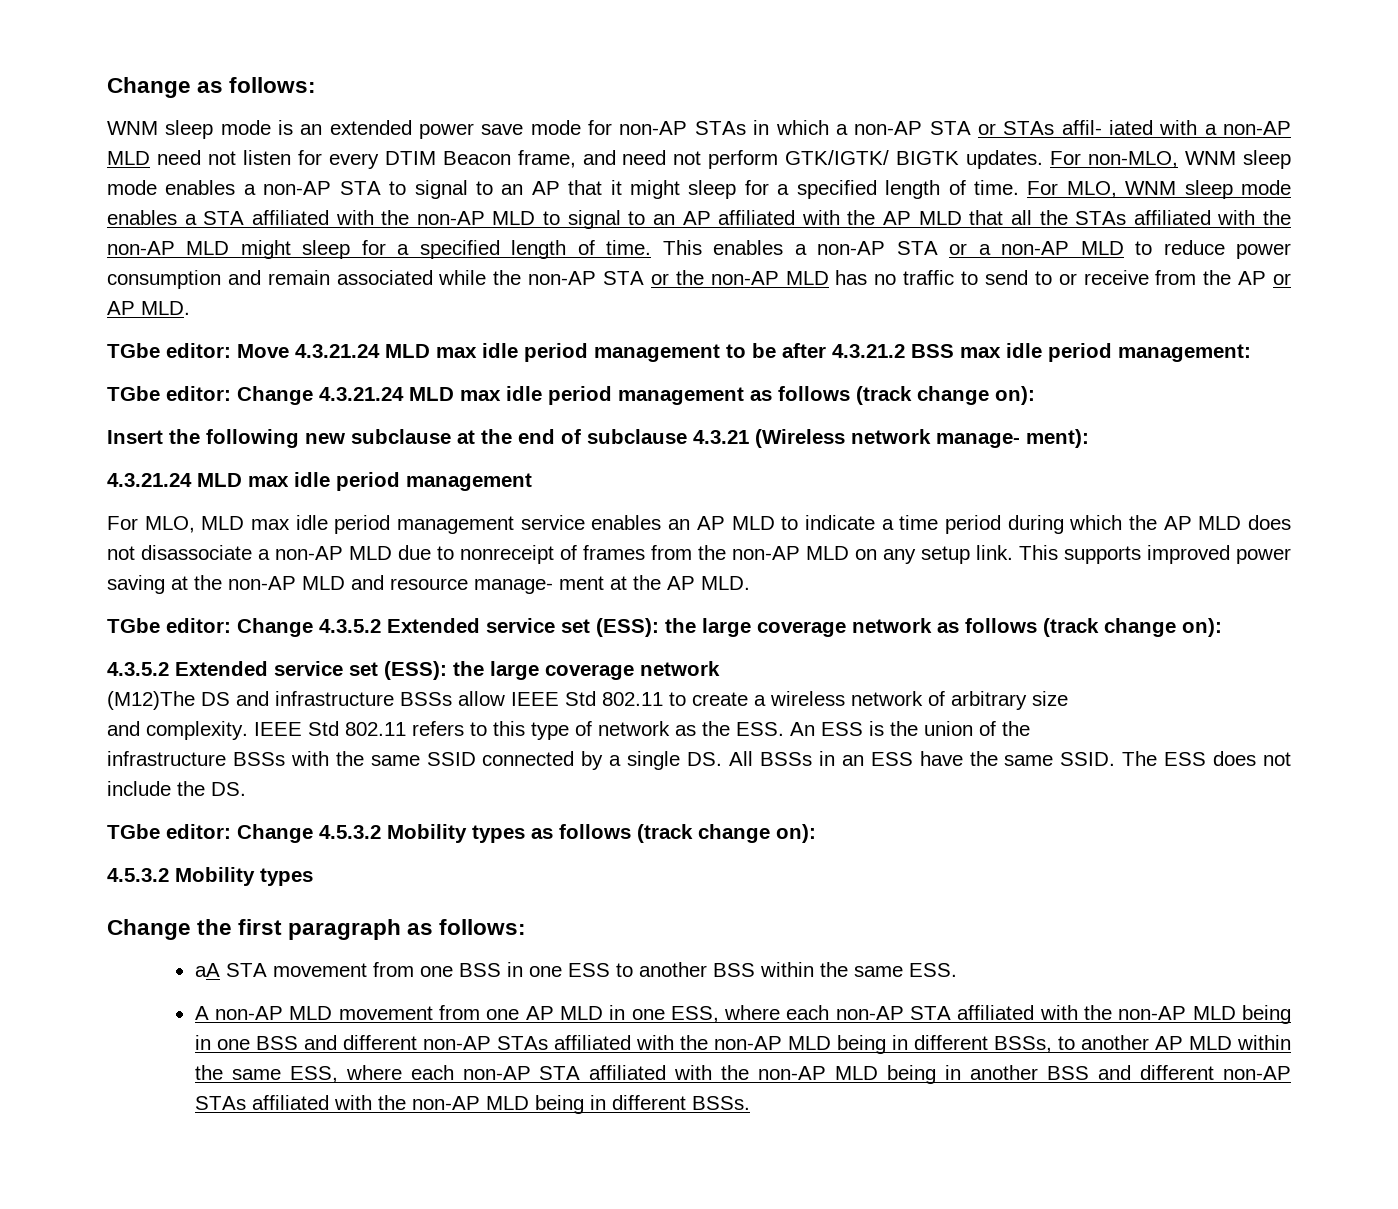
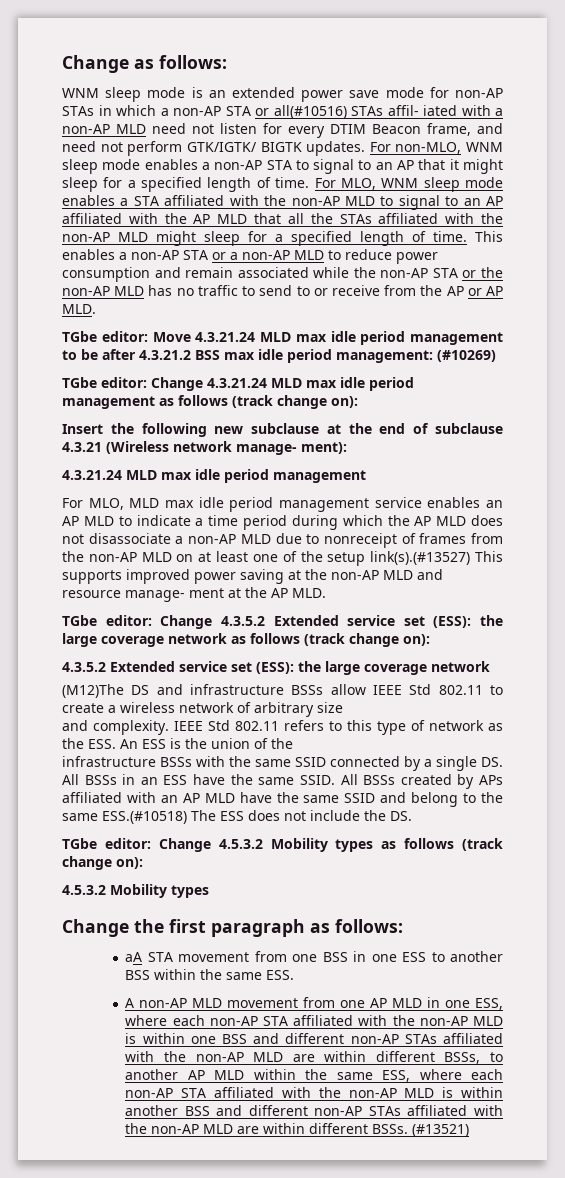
(996, 129) none -> [273,105,347,119] all(#10516)
(1251, 353) none -> [437,350,496,362] (#10269)
[883,545,1013,564] any setup link. -> [198,551,471,566] at least one of the setup link(s).(#13527)
(1116, 759) none -> [340,774,504,789] [62,792,504,807] [62,811,187,824] All BSSs created by APs affiliated with an AP MLD have the same SSID and belong to the same ESS.(#10518)
[1242,1005,1292,1024] [194,1035,211,1050] being in -> [125,1033,185,1044] is within
[836,1035,908,1054] being in -> [292,1051,367,1062] are within
[887,1065,962,1084] being in -> [442,1087,503,1098] is within
[534,1095,606,1114] being in -> [237,1123,306,1134] are within
(750, 1103) none -> [412,1124,470,1137] (#13521)

